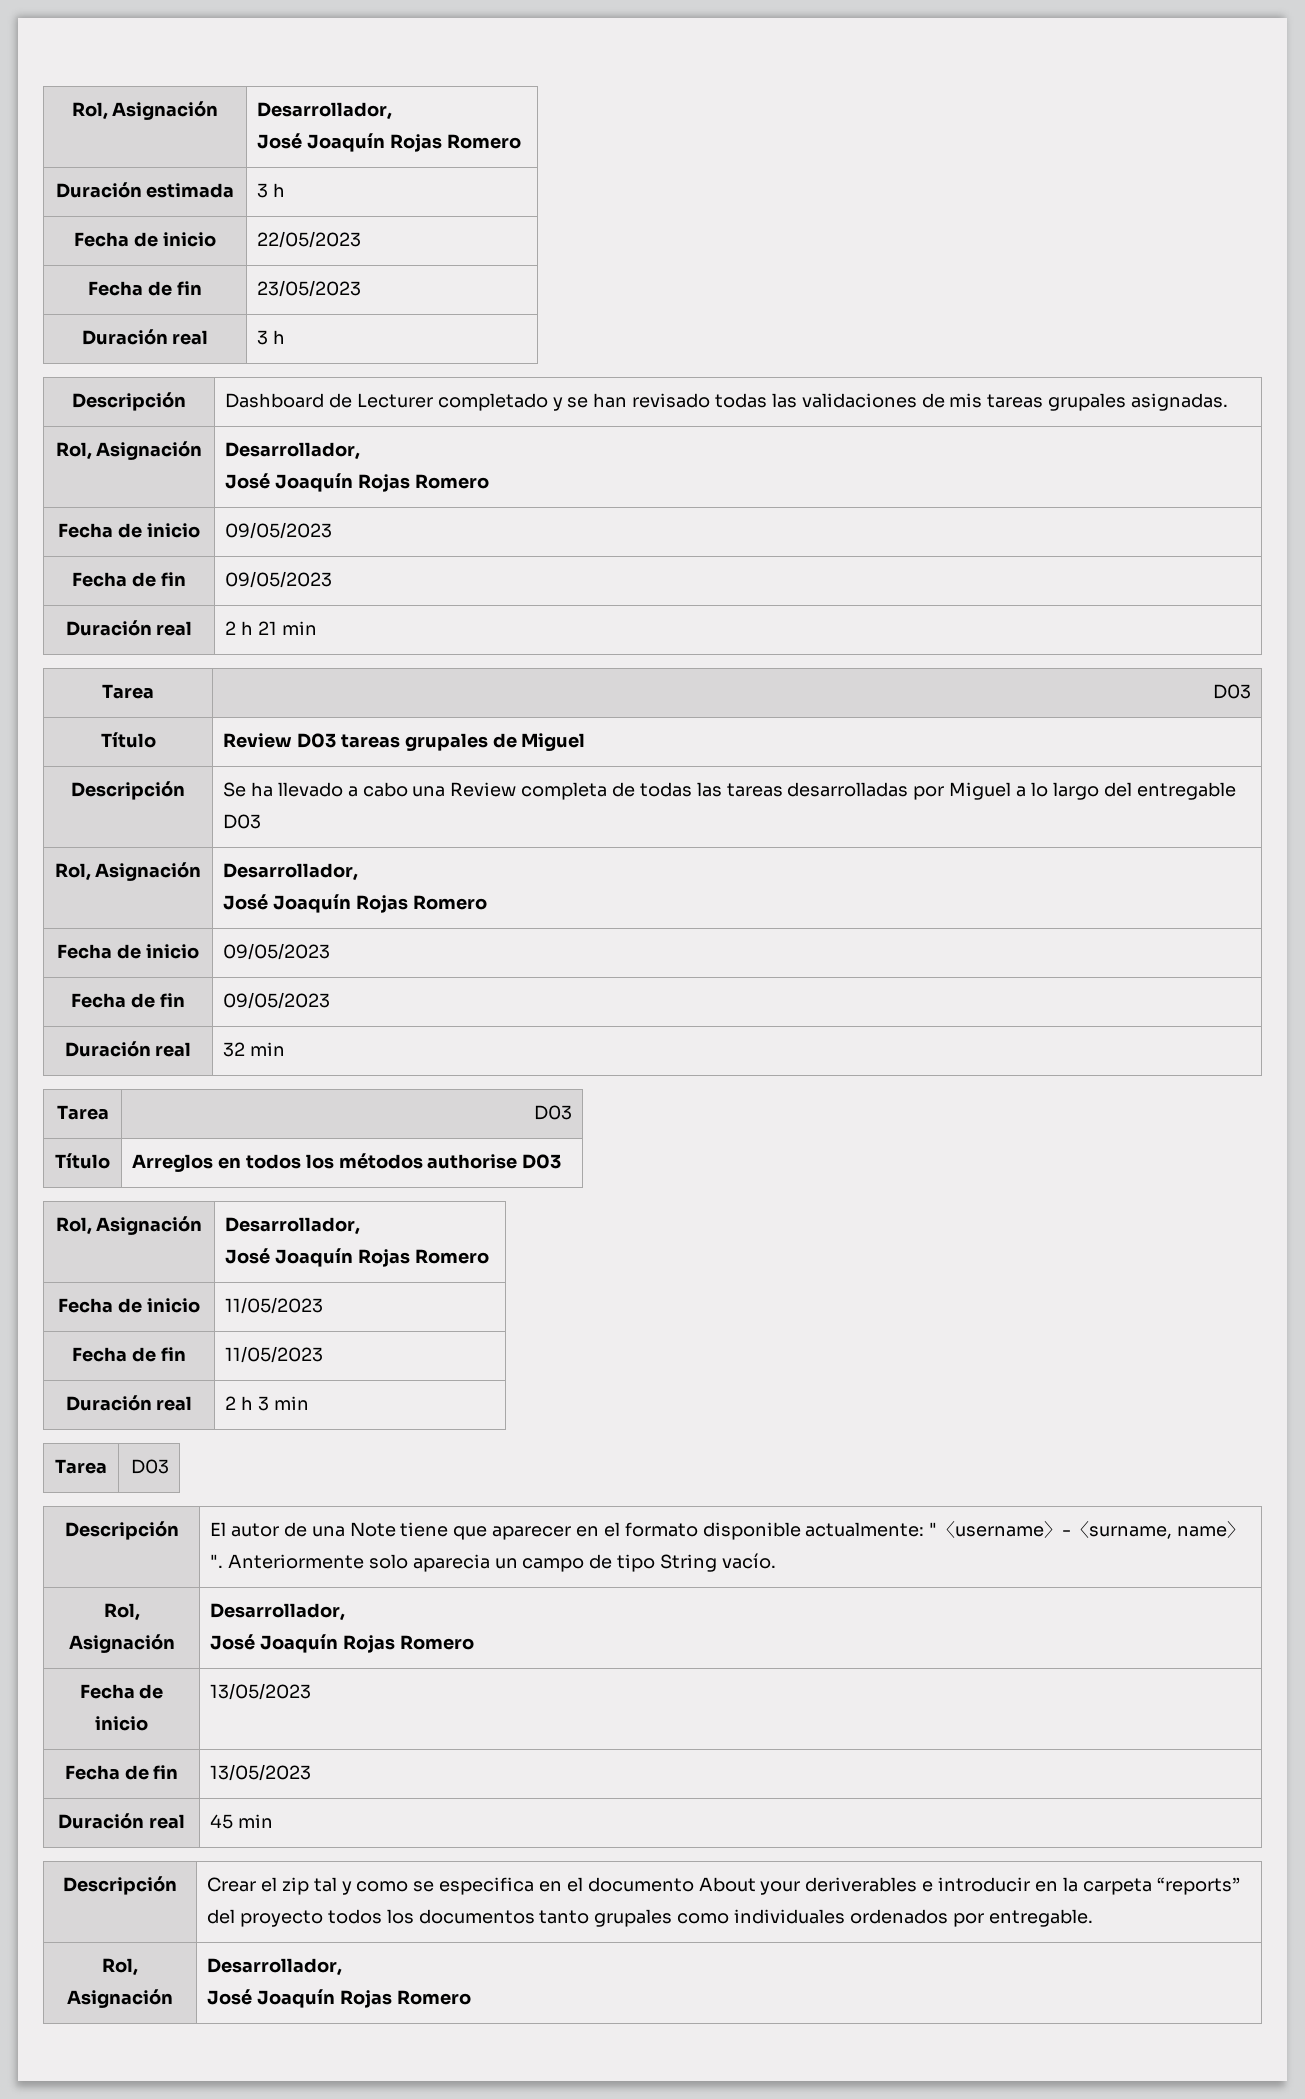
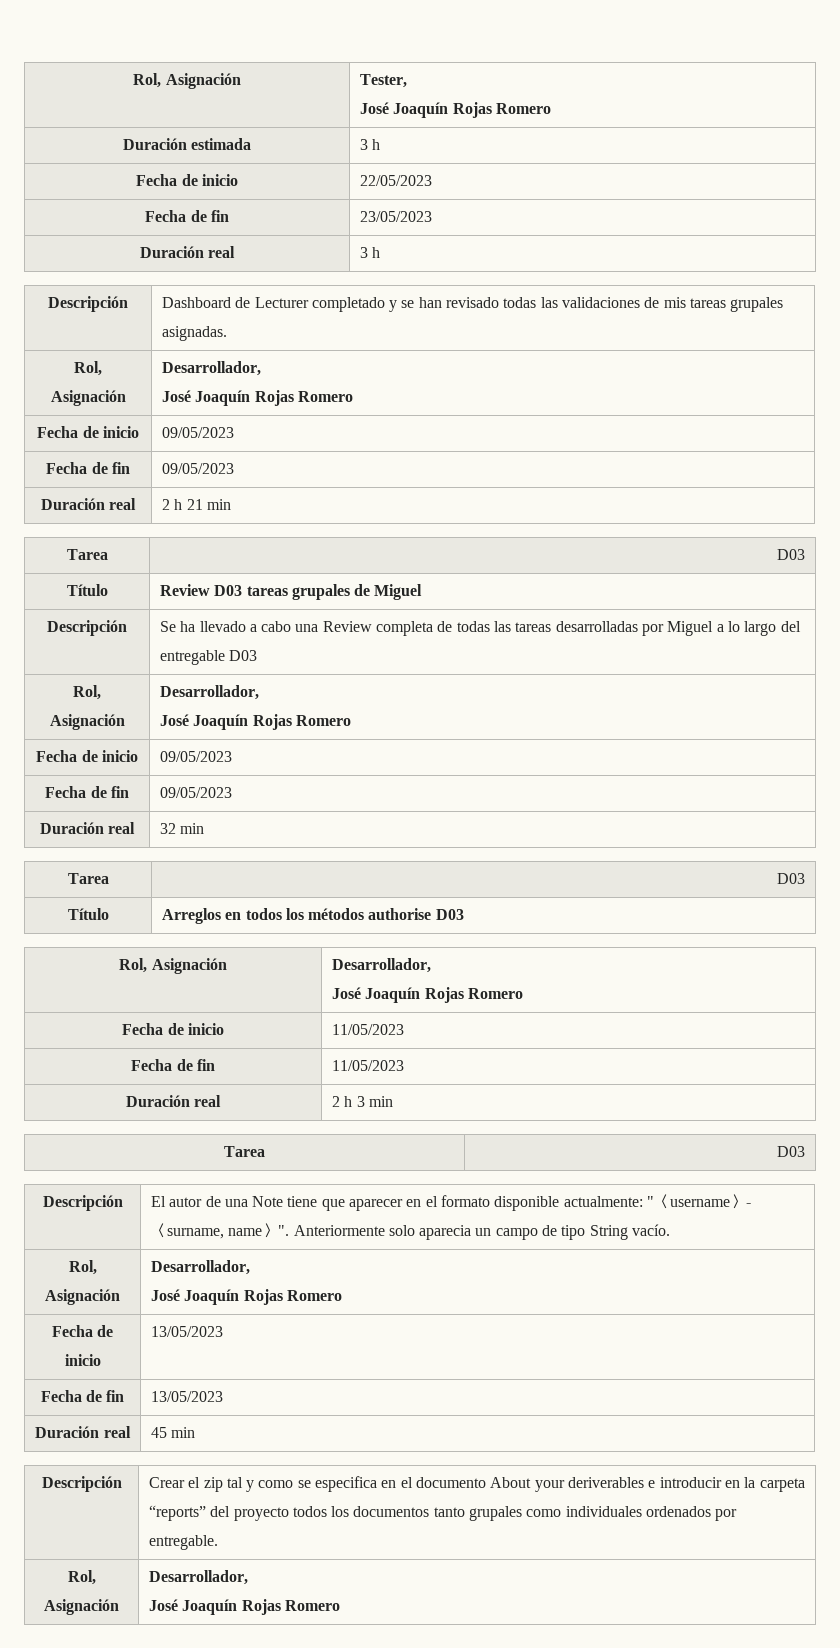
[71,101,219,120] [257,102,393,120] Rol, Asignación | Desarrollador, -> [133,73,241,89] [359,74,407,88] Rol, Asignación | Tester,

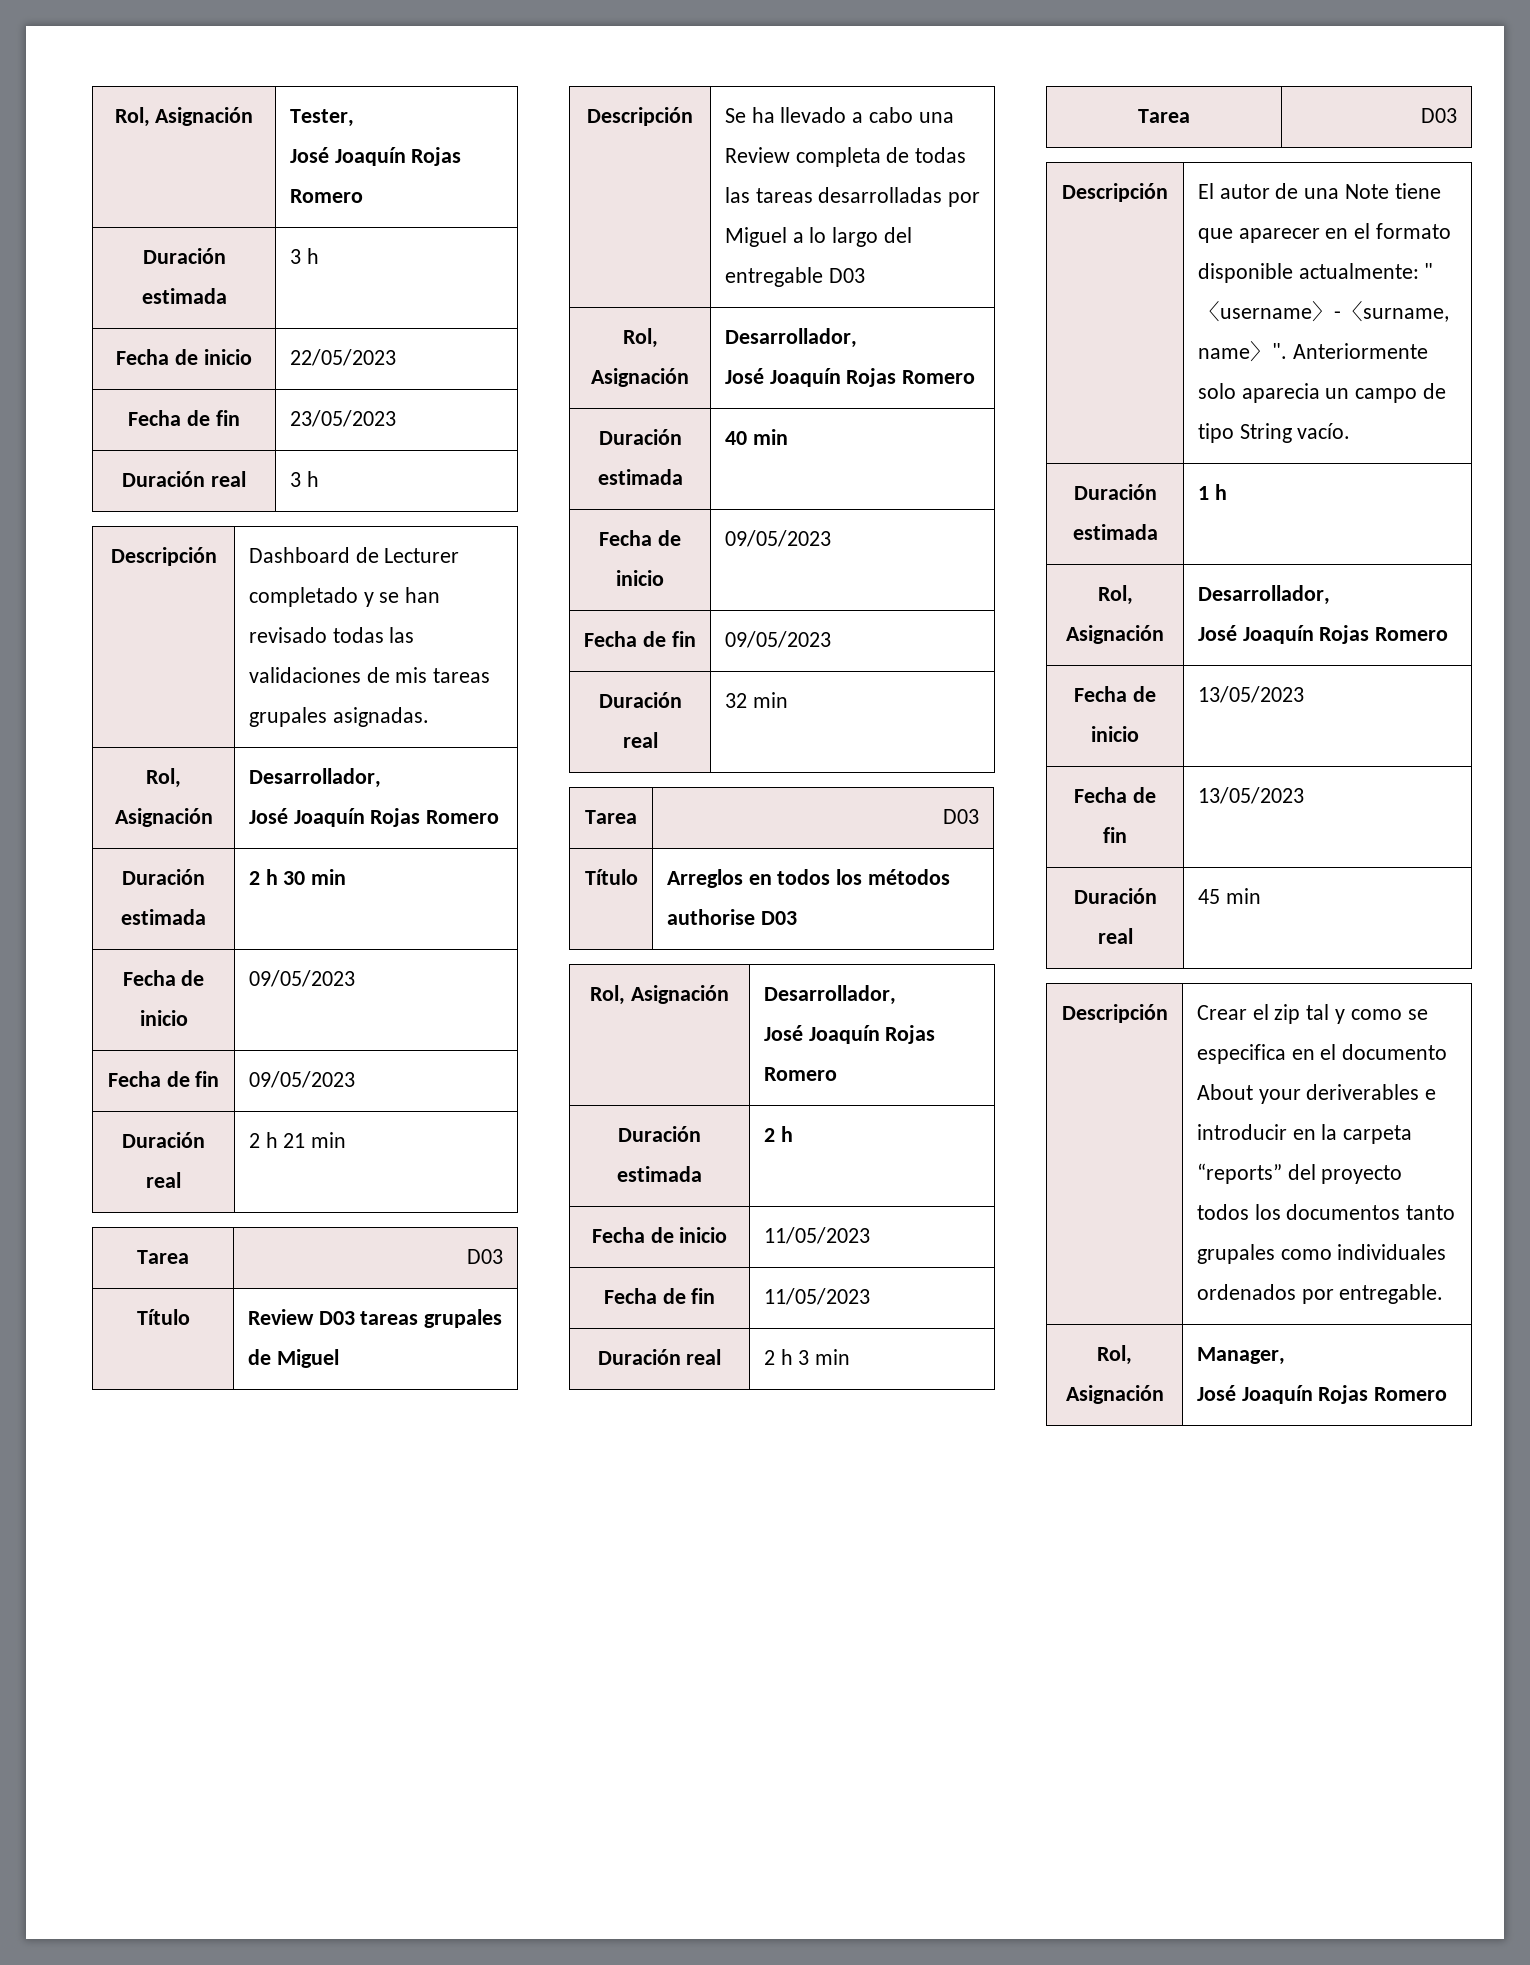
(353, 396) none -> [122,869,205,885] [121,909,206,925] [248,869,347,885] // Duración estimada | 2 h 30 min
(351, 720) none -> [598,429,682,445] [597,469,683,485] [724,429,788,445] // Duración estimada | 40 min
(523, 993) none -> [618,1126,701,1142] [617,1166,702,1182] [763,1126,793,1142] // Duración estimada | 2 h
(671, 1230) none -> [1073,484,1157,500] [1072,524,1158,540] [1197,484,1227,500] // Duración estimada | 1 h
[148,1570,248,1585] Desarrollador, -> [1196,1347,1285,1365] Manager,

